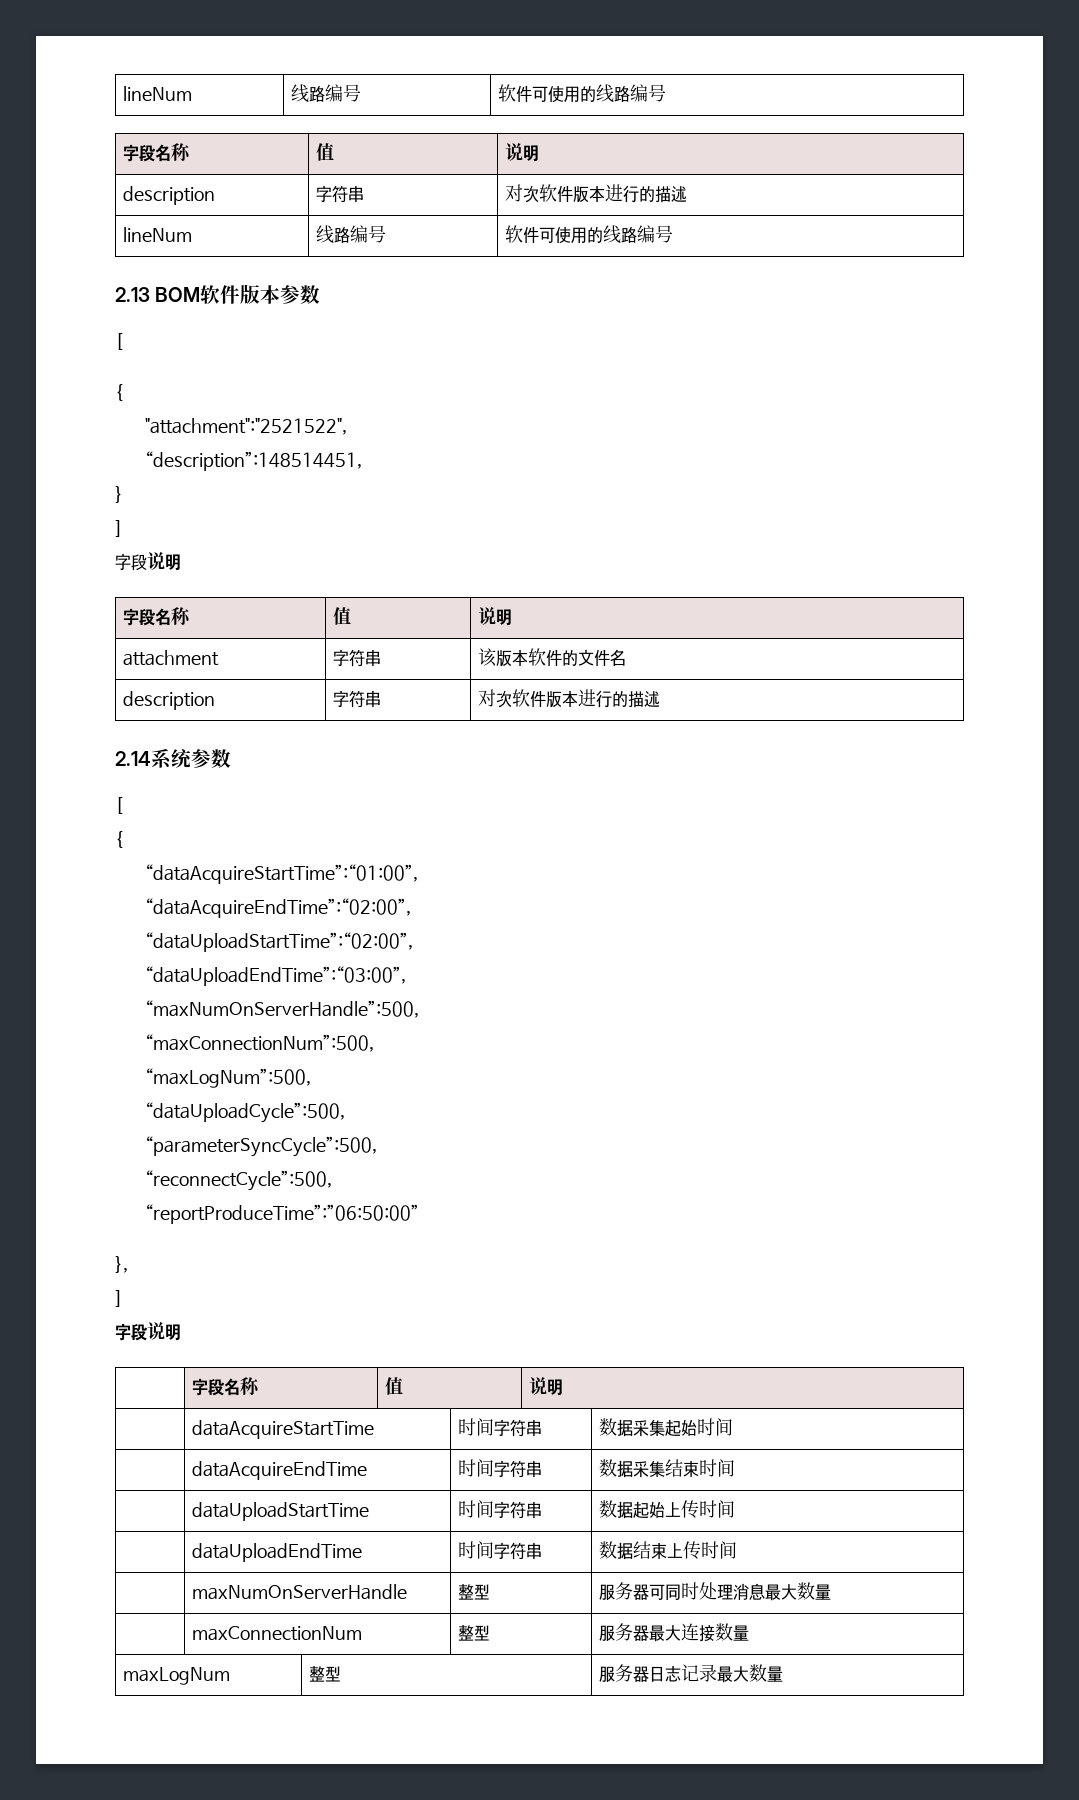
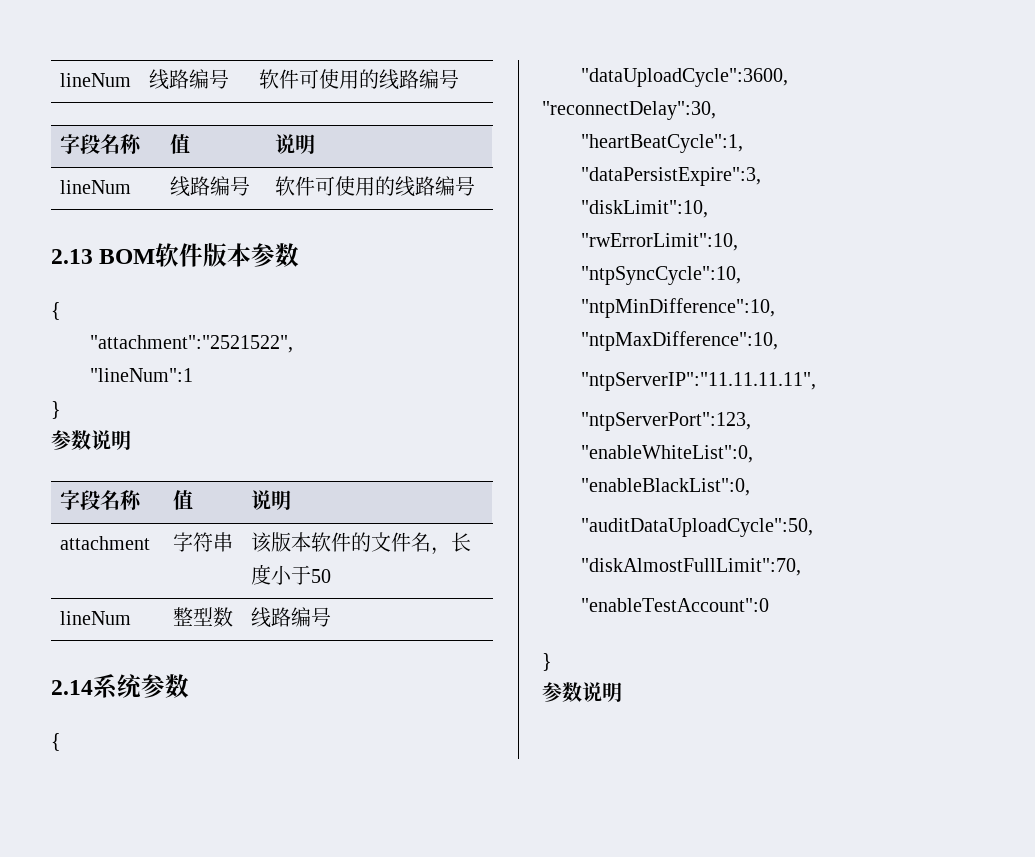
[122,186,215,205] [315,185,364,203] [504,184,687,203] // description | 字符串 | 对次软件版本进行的描述 -> (315, 144) none
[115,333,123,350] // [ -> (300, 255) none
[144,451,362,471] [115,486,123,503] [115,520,123,537] [115,553,147,571] “description”:148514451, // } // ] // 字段 -> [89,368,193,382] [51,401,61,419] [51,430,91,450] "lineNum":1 // } // 参数
[122,691,215,710] [332,690,381,708] [477,689,660,708] // description | 字符串 | 对次软件版本进行的描述 -> [430,532,471,555] [250,564,331,585] [59,611,131,625] [172,607,233,627] [250,607,331,628] ，长度小于50 // lineNum | 整型数 | 线路编号
[115,797,123,814] [115,831,123,848] [144,864,418,884] [144,898,411,918] [144,932,413,952] [144,966,406,986] [144,1000,419,1018] [144,1034,374,1052] [144,1068,311,1088] [144,1102,345,1123] [144,1136,377,1157] [144,1170,332,1191] [144,1204,419,1224] [115,1256,128,1273] [115,1290,123,1307] [115,1322,181,1341] [191,1377,260,1396] [384,1377,403,1395] [528,1377,563,1396] [191,1420,374,1439] [457,1418,542,1437] [598,1418,733,1437] [191,1461,367,1480] [457,1459,542,1478] [598,1459,735,1478] [191,1502,369,1521] [457,1500,542,1519] [598,1500,735,1519] [191,1543,362,1562] [457,1541,542,1560] [598,1541,737,1560] [191,1584,407,1600] [457,1584,490,1600] [598,1582,831,1601] [191,1626,362,1641] [457,1625,490,1641] [598,1623,749,1642] [122,1667,230,1685] [308,1666,341,1682] [598,1664,783,1683] // [ // { // “dataAcquireStartTime”:“01:00”, // “dataAcquireEndTime”:“02:00”, // “dataUploadStartTime”:“02:00”, // “dataUploadEndTime”:“03:00”, // “maxNumOnServerHandle”:500, // “maxConnectionNum”:500, // “maxLogNum”:500, // “dataUploadCycle”:500, // “parameterSyncCycle”:500, // “reconnectCycle”:500, // “reportProduceTime”:”06:50:00” // }, // ] // 字段说明 // | 字段名称 | 值 | 说明 // | dataAcquireStartTime | 时间字符串 | 数据采集起始时间 // | dataAcquireEndTime | 时间字符串 | 数据采集结束时间 // | dataUploadStartTime | 时间字符串 | 数据起始上传时间 // | dataUploadEndTime | 时间字符串 | 数据结束上传时间 // | maxNumOnServerHandle | 整型 | 服务器可同时处理消息最大数量 // | maxConnectionNum | 整型 | 服务器最大连接数量 // maxLogNum | 整型 | 服务器日志记录最大数量 -> [51,733,61,751] [580,68,788,87] [542,101,716,120] [580,134,743,153] [580,167,761,186] [580,200,708,218] [580,233,738,251] [580,266,741,285] [580,298,775,318] [580,331,778,351] [580,372,816,391] [580,412,751,431] [580,445,753,463] [580,478,750,496] [580,518,813,537] [580,558,801,576] [580,598,769,612] [542,653,552,671] [542,682,622,702] // { // "dataUploadCycle":3600, // "reconnectDelay":30, // "heartBeatCycle":1, // "dataPersistExpire":3, // "diskLimit":10, // "rwErrorLimit":10, // "ntpSyncCycle":10, // "ntpMinDifference":10, // "ntpMaxDifference":10, // "ntpServerIP":"11.11.11.11", // "ntpServerPort":123, // "enableWhiteList":0, // "enableBlackList":0, // "auditDataUploadCycle":50, // "diskAlmostFullLimit":70, // "enableTestAccount":0 // } // 参数说明

